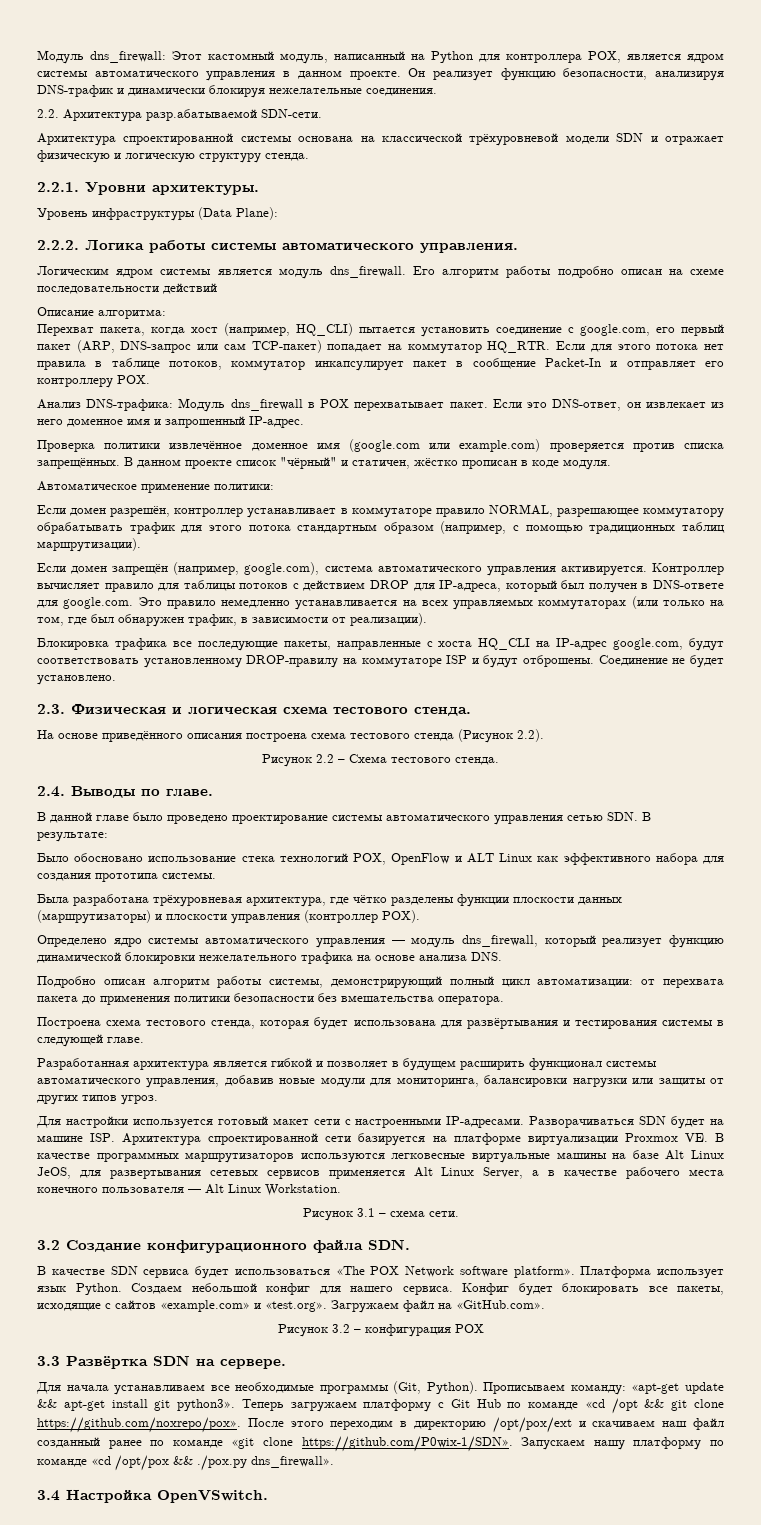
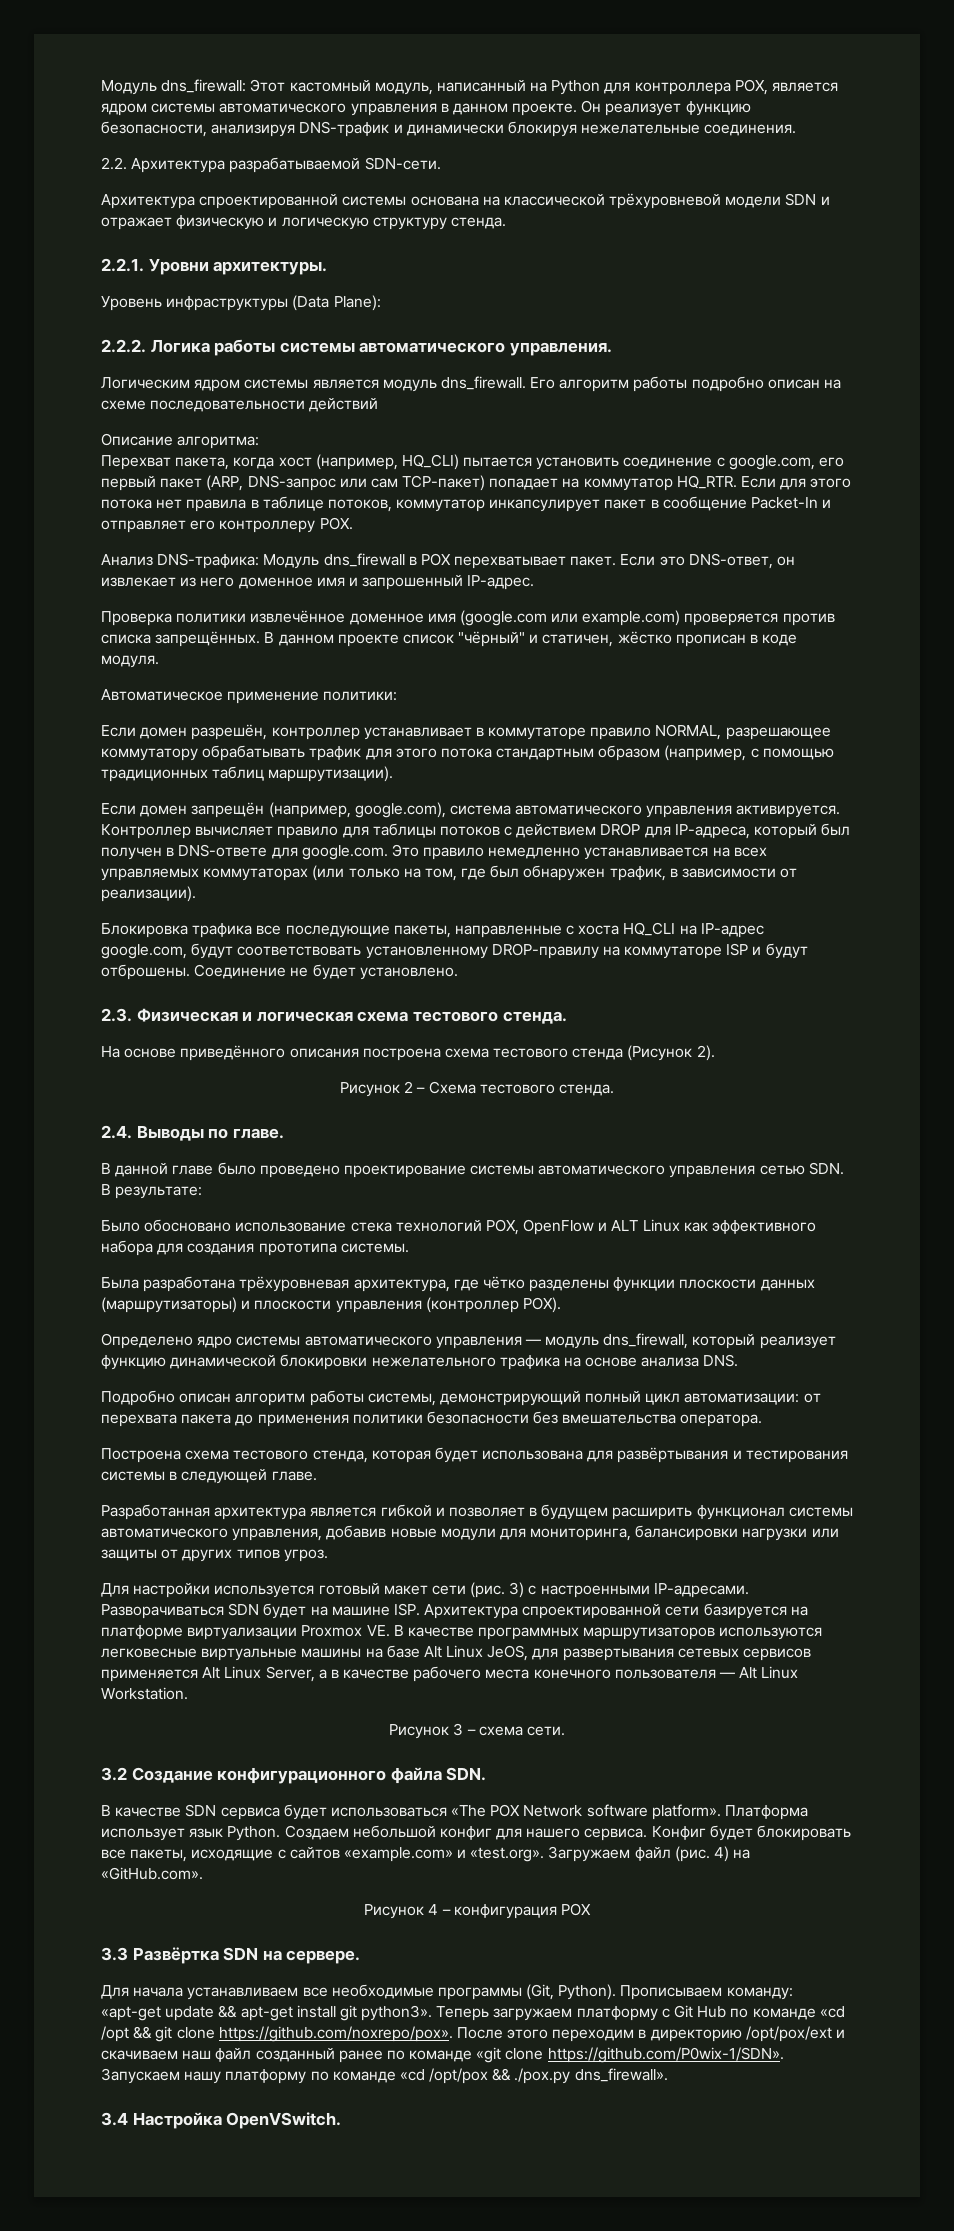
[146,109,257,121] разр.абатываемой -> [229,157,361,173] разрабатываемой
[517,729,544,742] [262,754,334,767] 2.2). // Рисунок 2.2 -> [696,1045,715,1061] [340,1081,414,1097] 2). // Рисунок 2
(340, 1122) none -> [470,1582,525,1598] (рис. 3)
[356,1208,375,1217] 3.1 -> [453,1723,464,1736] 3
(434, 1306) none -> [674,1846,730,1862] (рис. 4)
[331,1324,350,1333] 3.2 -> [428,1904,439,1915] 4

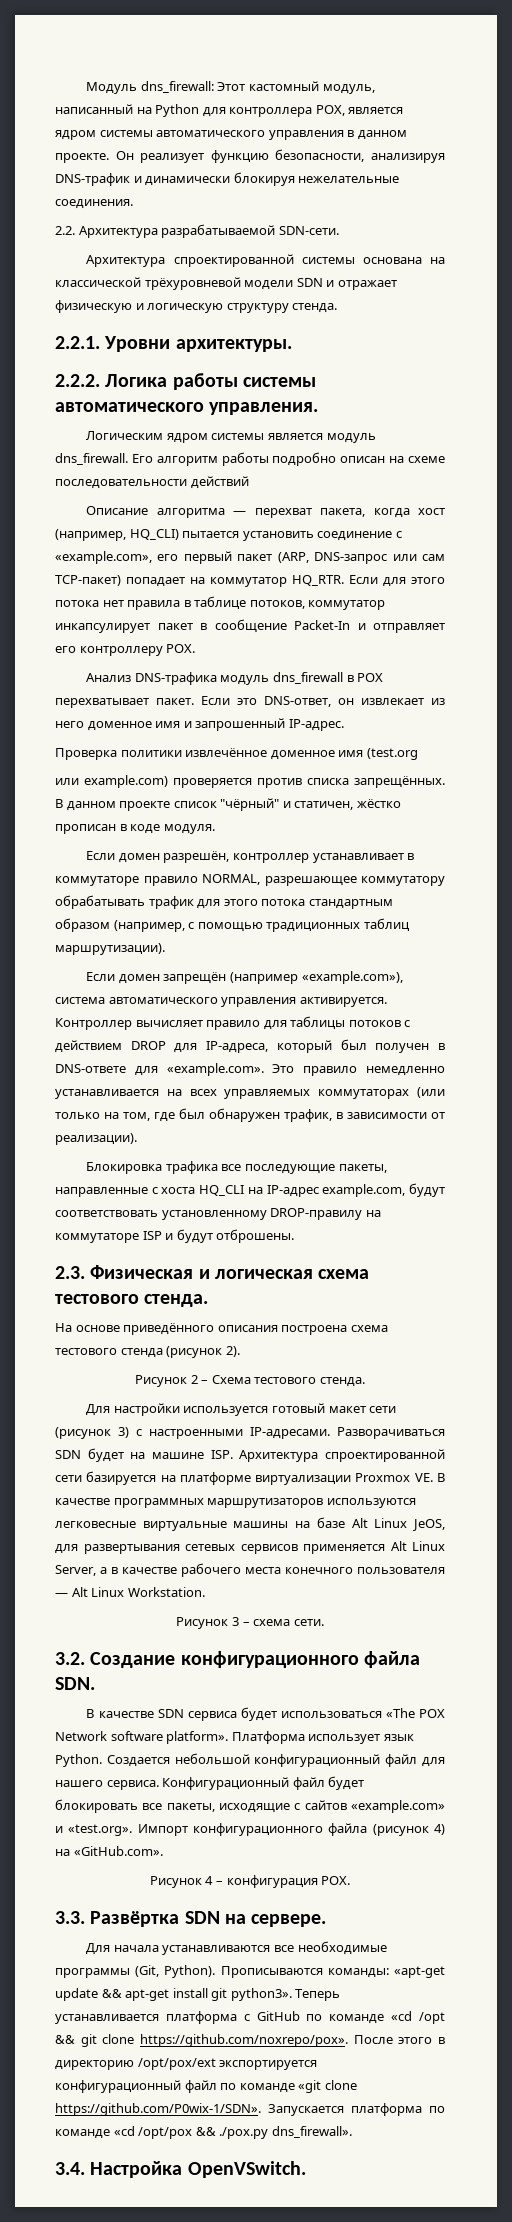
[101,295,381,311] // Уровень инфраструктуры (Data Plane): -> (292, 345) none
[177,436,260,449] [101,455,171,470] алгоритма: // Перехват -> [156,508,312,518] алгоритма — перехват
[728,455,815,470] google.com, -> [55,551,152,564] «example.com»,
[157,553,320,569] DNS-трафика: Модуль -> [134,672,270,685] DNS-трафика модуль
[459,610,547,626] (google.com -> [366,748,418,760] (test.org //
[101,689,398,704] // Автоматическое применение политики: -> (215, 829) none
[268,802,446,818] (например, google.com), -> [229,971,403,984] (например «example.com»),
[301,845,388,860] google.com. -> [166,1063,264,1076] «example.com».
[101,944,187,959] google.com, -> [322,1184,406,1197] example.com,
[194,964,458,980] Соединение не будет установлено. -> (295, 1236) none
[627,1045,693,1061] (Рисунок -> [166,1346,223,1358] (рисунок
[101,1125,284,1141] [101,1162,844,1178] [101,1184,203,1199] [101,1219,817,1235] [101,1240,409,1256] [101,1276,815,1292] [101,1297,561,1313] [101,1333,836,1349] [101,1354,739,1370] [101,1390,821,1406] [101,1411,763,1427] [101,1447,848,1463] [101,1469,317,1484] [101,1504,853,1520] [101,1525,839,1541] [101,1549,328,1562] // 2.4. Выводы по главе. // В данной главе было проведено проектирование системы автоматического управления сетью SDN. В результате: // Было обосновано использование стека технологий POX, OpenFlow и ALT Linux как эффективного набора для создания прототипа системы. // Была разработана трёхуровневая архитектура, где чётко разделены функции плоскости данных (маршрутизаторы) и плоскости управления (контроллер POX). // Определено ядро системы автоматического управления — модуль dns_firewall, который реализует функцию динамической блокировки нежелательного трафика на основе анализа DNS. // Подробно описан алгоритм работы системы, демонстрирующий полный цикл автоматизации: от перехвата пакета до применения политики безопасности без вмешательства оператора. // Построена схема тестового стенда, которая будет использована для развёртывания и тестирования системы в следующей главе. // Разработанная архитектура является гибкой и позволяет в будущем расширить функционал системы автоматического управления, добавив новые модули для мониторинга, балансировки нагрузки или защиты от других типов угроз. -> (365, 1382) none
[470,1582,506,1598] (рис. -> [55,1427,111,1439] (рисунок
[101,1767,127,1781] 3.2 -> [55,1652,85,1665] 3.2.
[284,1825,492,1840] Создаем небольшой конфиг -> [106,1753,418,1767] Создается небольшой конфигурационный файл
[651,1826,706,1840] Конфиг -> [162,1777,325,1790] Конфигурационный файл
[548,1846,710,1862] Загружаем файл (рис. -> [137,1823,429,1836] Импорт конфигурационного файла (рисунок
[560,1903,591,1916] [101,1947,128,1961] POX // 3.3 -> [321,1876,351,1885] [55,1911,85,1924] POX. // 3.3.
[187,1987,299,2000] устанавливаем -> [162,1945,271,1955] устанавливаются
[620,1985,793,2000] Прописываем команду: -> [220,1966,389,1978] Прописываются команды:
[493,2005,727,2021] загружаем платформу с Git Hub -> [55,2011,300,2024] устанавливается платформа с GitHub
[552,2029,635,2042] переходим -> (433, 2040) none
[836,2029,846,2038] [101,2048,383,2063] и скачиваем наш файл созданный ранее -> [219,2060,318,2070] [55,2080,217,2093] экспортируется конфигурационный файл
[101,2068,307,2084] Запускаем нашу платформу -> [268,2103,422,2116] Запускается платформа
[101,2112,128,2126] 3.4 -> [55,2162,85,2175] 3.4.

